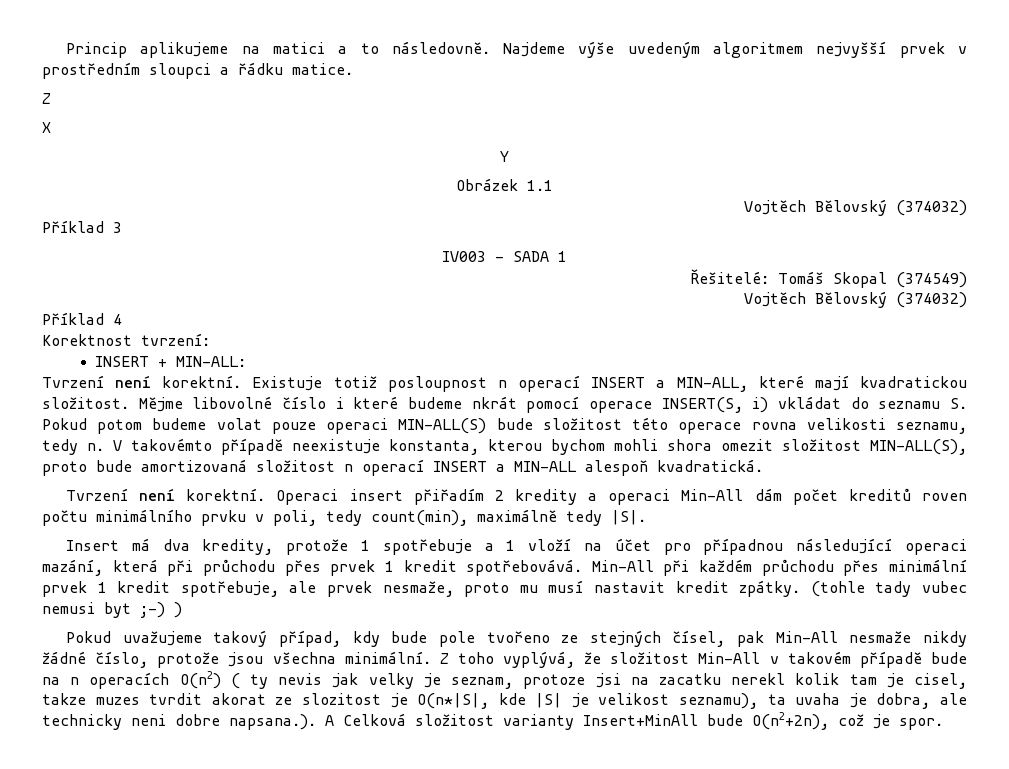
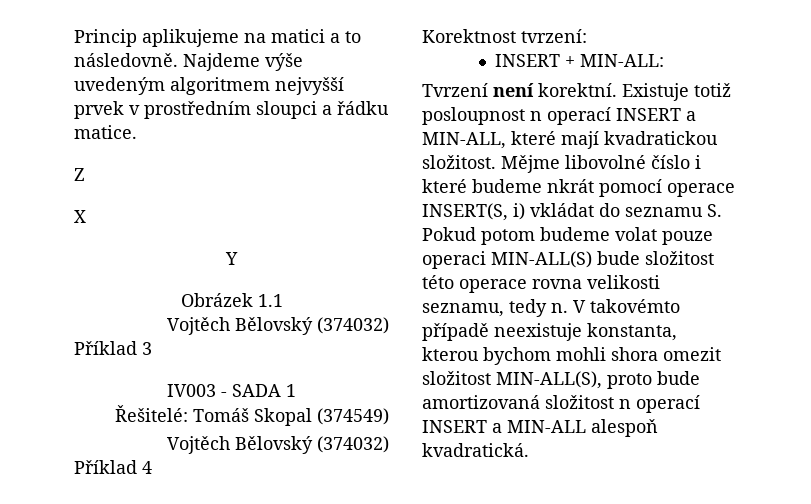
[66,488,968,505] [42,509,646,526] [66,538,967,555] [42,559,967,576] [42,580,968,597] [42,602,182,618] [66,630,968,647] [42,651,967,668] [42,671,968,689] [42,693,968,709] [42,712,943,730] // Tvrzení není korektní. Operaci insert přiřadím 2 kredity a operaci Min-All dám počet kreditů roven počtu minimálního prvku v poli, tedy count(min), maximálně tedy |S|. // Insert má dva kredity, protože 1 spotřebuje a 1 vloží na účet pro případnou následující operaci mazání, která při průchodu přes prvek 1 kredit spotřebovává. Min-All při každém průchodu přes minimální prvek 1 kredit spotřebuje, ale prvek nesmaže, proto mu musí nastavit kredit zpátky. (tohle tady vubec nemusi byt ;-) ) // Pokud uvažujeme takový případ, kdy bude pole tvořeno ze stejných čísel, pak Min-All nesmaže nikdy žádné číslo, protože jsou všechna minimální. Z toho vyplývá, že složitost Min-All v takovém případě bude na n operacích O(n2) ( ty nevis jak velky je seznam, protoze jsi na zacatku nerekl kolik tam je cisel, takze muzes tvrdit akorat ze slozitost je O(n*|S|, kde |S| je velikost seznamu), ta uvaha je dobra, ale technicky neni dobre napsana.). A Celková složitost varianty Insert+MinAll bude O(n2+2n), což je spor. -> (529, 450) none

